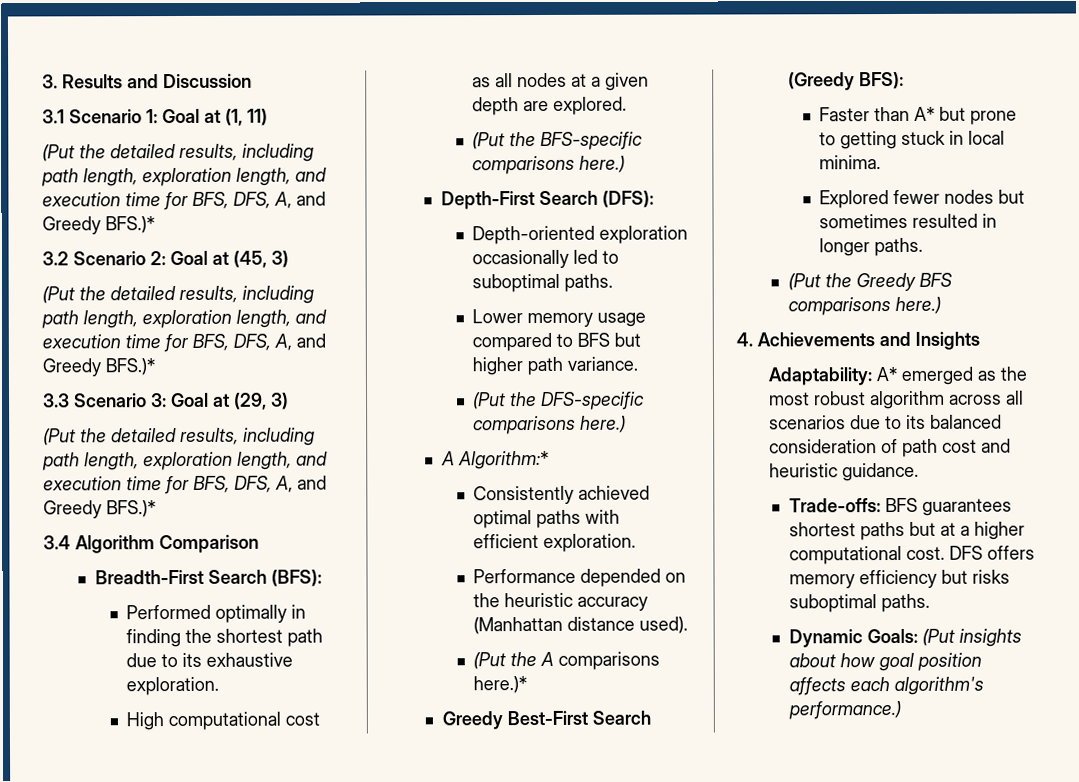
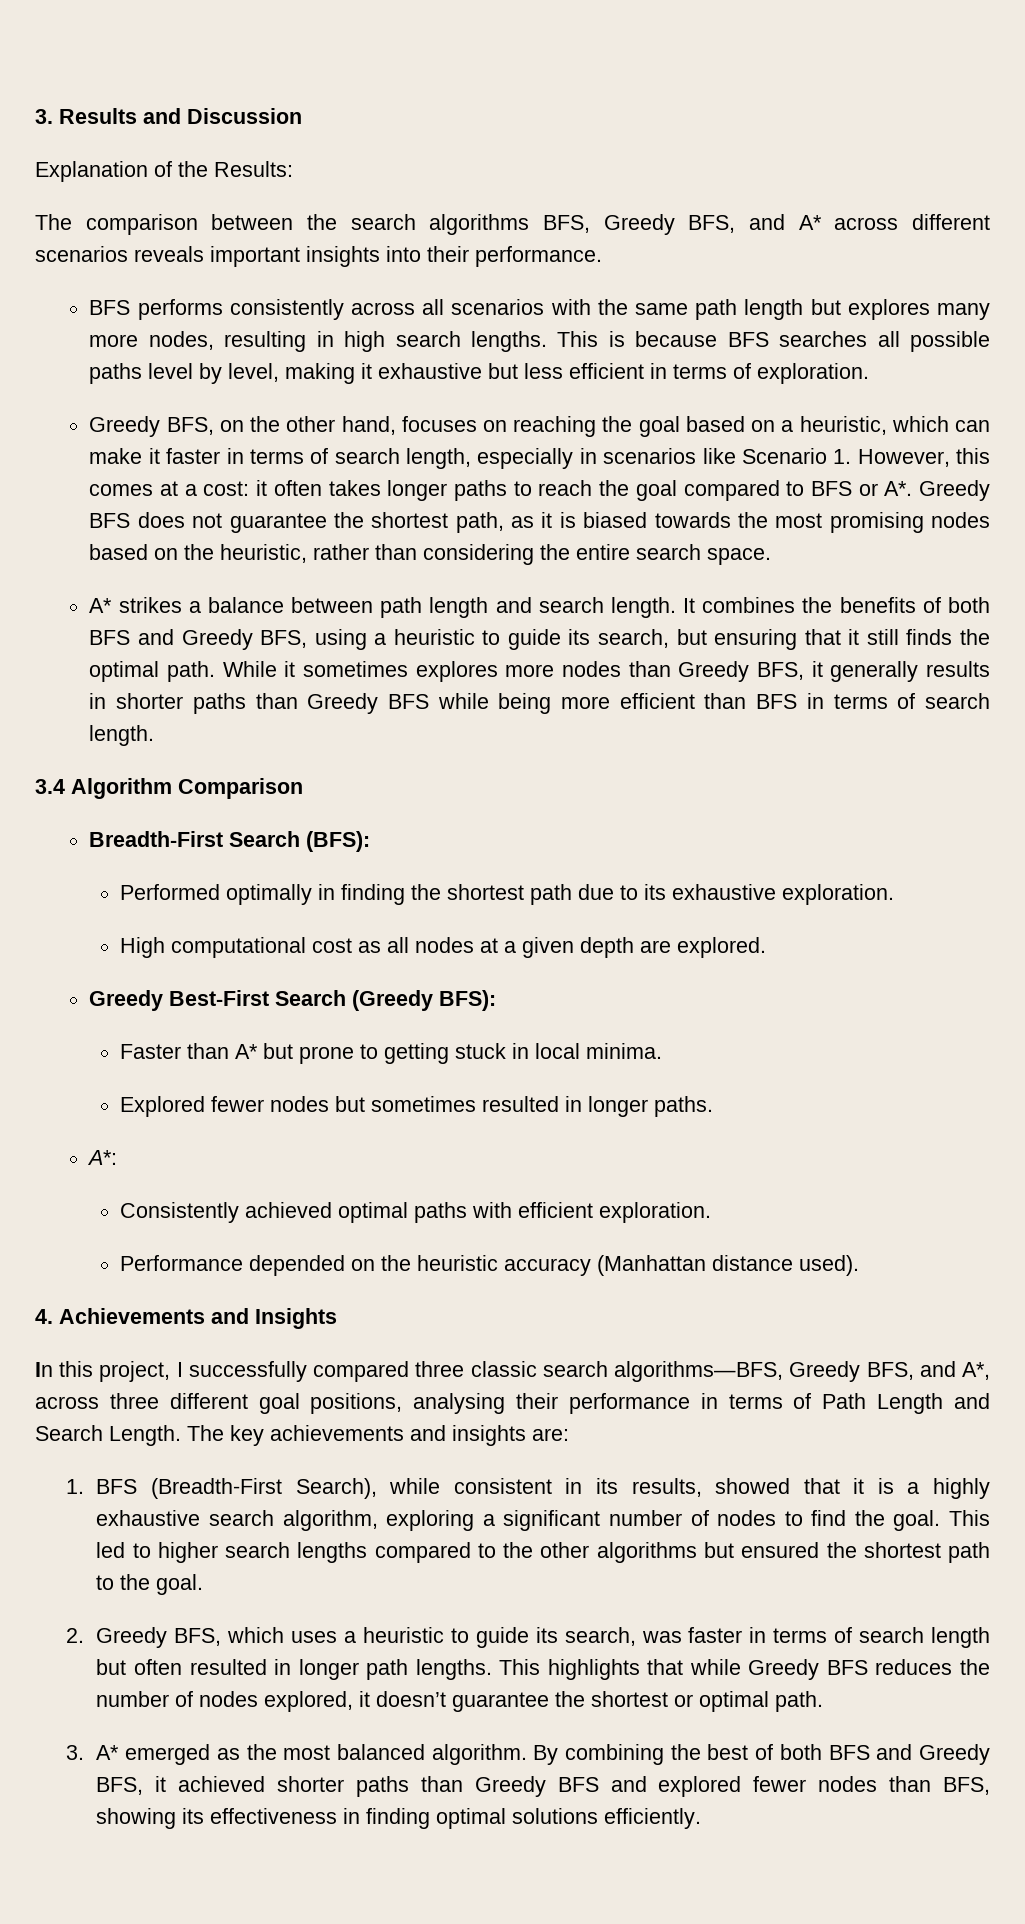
[42,108,268,126] [42,143,314,162] [41,167,327,187] [42,191,326,211] [42,216,155,235] [42,250,289,268] [42,285,314,304] [41,309,327,329] [42,333,326,353] [42,358,155,377] [43,392,289,410] [43,427,315,446] [42,451,328,471] [43,475,327,495] [43,500,156,519] 3.1 Scenario 1: Goal at (1, 11) // (Put the detailed results, including path length, exploration length, and execution time for BFS, DFS, A, and Greedy BFS.)* // 3.2 Scenario 2: Goal at (45, 3) // (Put the detailed results, including path length, exploration length, and execution time for BFS, DFS, A, and Greedy BFS.)* // 3.3 Scenario 3: Goal at (29, 3) // (Put the detailed results, including path length, exploration length, and execution time for BFS, DFS, A, and Greedy BFS.)* -> [35,161,293,182] [35,214,990,235] [35,246,602,267] [89,299,991,320] [89,331,990,352] [89,363,870,384] [89,416,990,437] [89,448,990,469] [89,480,990,501] [89,512,990,533] [89,544,772,565] [89,597,991,618] [89,629,990,650] [89,661,991,682] [89,693,990,714] [89,725,155,746] Explanation of the Results: // The comparison between the search algorithms BFS, Greedy BFS, and A* across different scenarios reveals important insights into their performance. // BFS performs consistently across all scenarios with the same path length but explores many more nodes, resulting in high search lengths. This is because BFS searches all possible paths level by level, making it exhaustive but less efficient in terms of exploration. // Greedy BFS, on the other hand, focuses on reaching the goal based on a heuristic, which can make it faster in terms of search length, especially in scenarios like Scenario 1. However, this comes at a cost: it often takes longer paths to reach the goal compared to BFS or A*. Greedy BFS does not guarantee the shortest path, as it is biased towards the most promising nodes based on the heuristic, rather than considering the entire search space. // A* strikes a balance between path length and search length. It combines the benefits of both BFS and Greedy BFS, using a heuristic to guide its search, but ensuring that it still finds the optimal path. While it sometimes explores more nodes than Greedy BFS, it generally results in shorter paths than Greedy BFS while being more efficient than BFS in terms of search length.
[472,131,644,150] [472,155,626,175] [440,190,654,210] [472,225,689,245] [472,249,620,269] [472,273,614,293] [472,309,647,328] [472,332,642,352] [472,356,639,376] [473,391,646,410] [473,415,627,435] [440,450,549,470] [473,485,651,505] [473,509,621,529] [473,533,637,552] [473,568,687,587] [473,592,649,611] [473,616,689,635] [473,651,661,670] [473,676,528,694] // (Put the BFS-specific comparisons here.) // Depth-First Search (DFS): // Depth-oriented exploration occasionally led to suboptimal paths. // Lower memory usage compared to BFS but higher path variance. // (Put the DFS-specific comparisons here.) // A Algorithm:* // Consistently achieved optimal paths with efficient exploration. // Performance depended on the heuristic accuracy (Manhattan distance used). // (Put the A comparisons here.)* -> (767, 947) none
[787,272,953,292] [787,296,941,316] [736,331,980,350] [767,367,872,386] (Put the Greedy BFS comparisons here.) // 4. Achievements and Insights // Adaptability: -> [87,1150,118,1165] [120,1202,712,1223] [120,1255,860,1276] [35,1308,337,1329] [35,1361,991,1382] [35,1393,990,1414] [35,1425,569,1446] [65,1478,990,1499] [96,1510,990,1531] [96,1542,990,1563] [96,1574,204,1595] [65,1627,990,1648] [96,1659,991,1680] [96,1691,824,1712] [65,1745,84,1760] A*: // Consistently achieved optimal paths with efficient exploration. // Performance depended on the heuristic accuracy (Manhattan distance used). // 4. Achievements and Insights // In this project, I successfully compared three classic search algorithms—BFS, Greedy BFS, and A*, across three different goal positions, analysing their performance in terms of Path Length and Search Length. The key achievements and insights are: // 1. BFS (Breadth-First Search), while consistent in its results, showed that it is a highly exhaustive search algorithm, exploring a significant number of nodes to find the goal. This led to higher search lengths compared to the other algorithms but ensured the shortest path to the goal. // 2. Greedy BFS, which uses a heuristic to guide its search, was faster in terms of search length but often resulted in longer path lengths. This highlights that while Greedy BFS reduces the number of nodes explored, it doesn’t guarantee the shortest or optimal path. // 3.
[813,390,1024,410] [768,414,1002,430] [768,438,1011,457] [768,462,919,482] [788,497,1012,516] [788,521,1025,541] [788,545,1035,565] [788,569,1010,589] [788,593,930,613] [788,628,1022,648] [788,652,982,672] [788,676,984,696] [787,700,901,720] robust algorithm across all scenarios due to its balanced consideration of path cost and heuristic guidance. // Trade-offs: BFS guarantees shortest paths but at a higher computational cost. DFS offers memory efficiency but risks suboptimal paths. // Dynamic Goals: (Put insights about how goal position affects each algorithm's performance.) -> [336,1744,991,1765] [96,1776,991,1797] [96,1808,702,1829] balanced algorithm. By combining the best of both BFS and Greedy BFS, it achieved shorter paths than Greedy BFS and explored fewer nodes than BFS, showing its effectiveness in finding optimal solutions efficiently.

